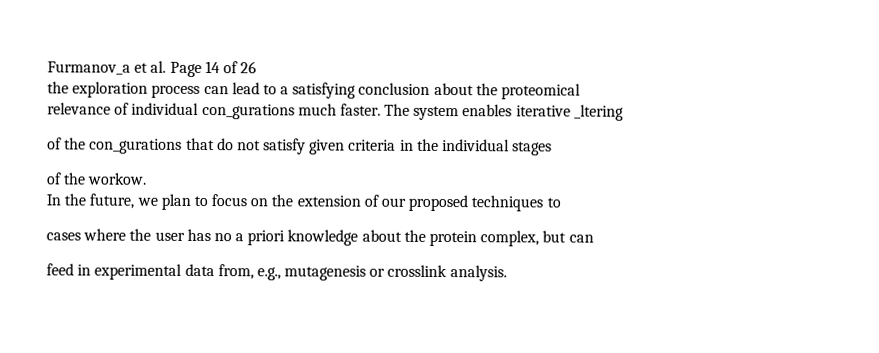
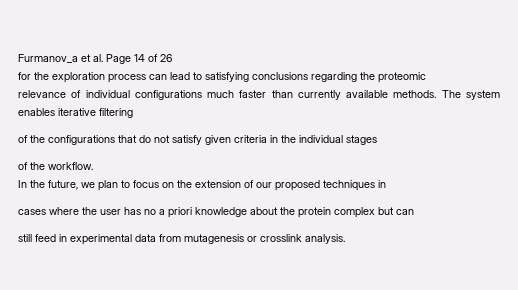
(258, 67) none -> [18,72,31,80] for
[280,82,582,100] [47,102,381,120] a satisfying conclusion about the proteomical // relevance of individual con_gurations much faster. -> [205,72,426,83] [18,90,437,100] satisfying conclusions regarding the proteomic // relevance of individual configurations much faster than currently available methods.
[573,104,624,121] [47,137,183,154] _ltering // of the con_gurations -> [99,108,133,118] [18,135,115,145] filtering // of the configurations
[87,172,148,185] workow. -> [48,162,93,170] workflow.
[546,197,561,208] to -> [378,180,386,188] in
[480,230,540,247] complex, -> [334,207,375,218] complex
(594, 238) none -> [18,234,32,242] still
[217,264,281,281] from, e.g., -> [159,234,181,242] from

